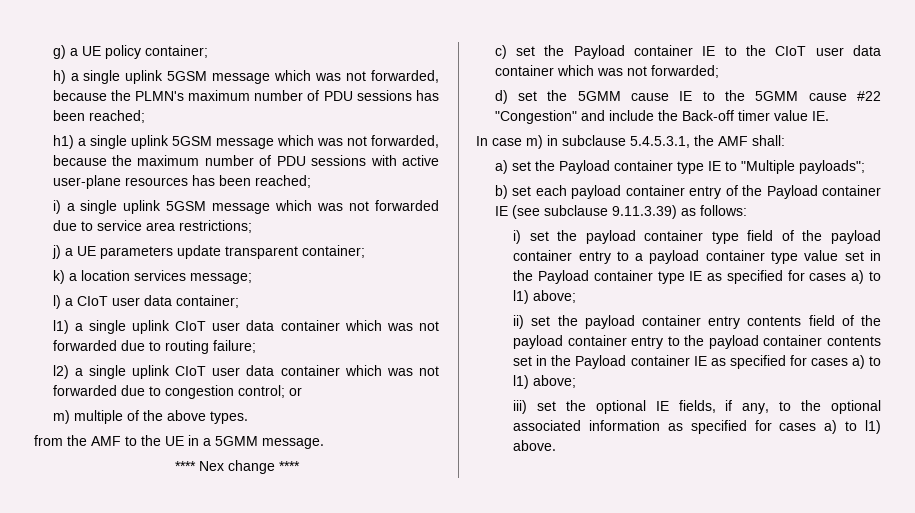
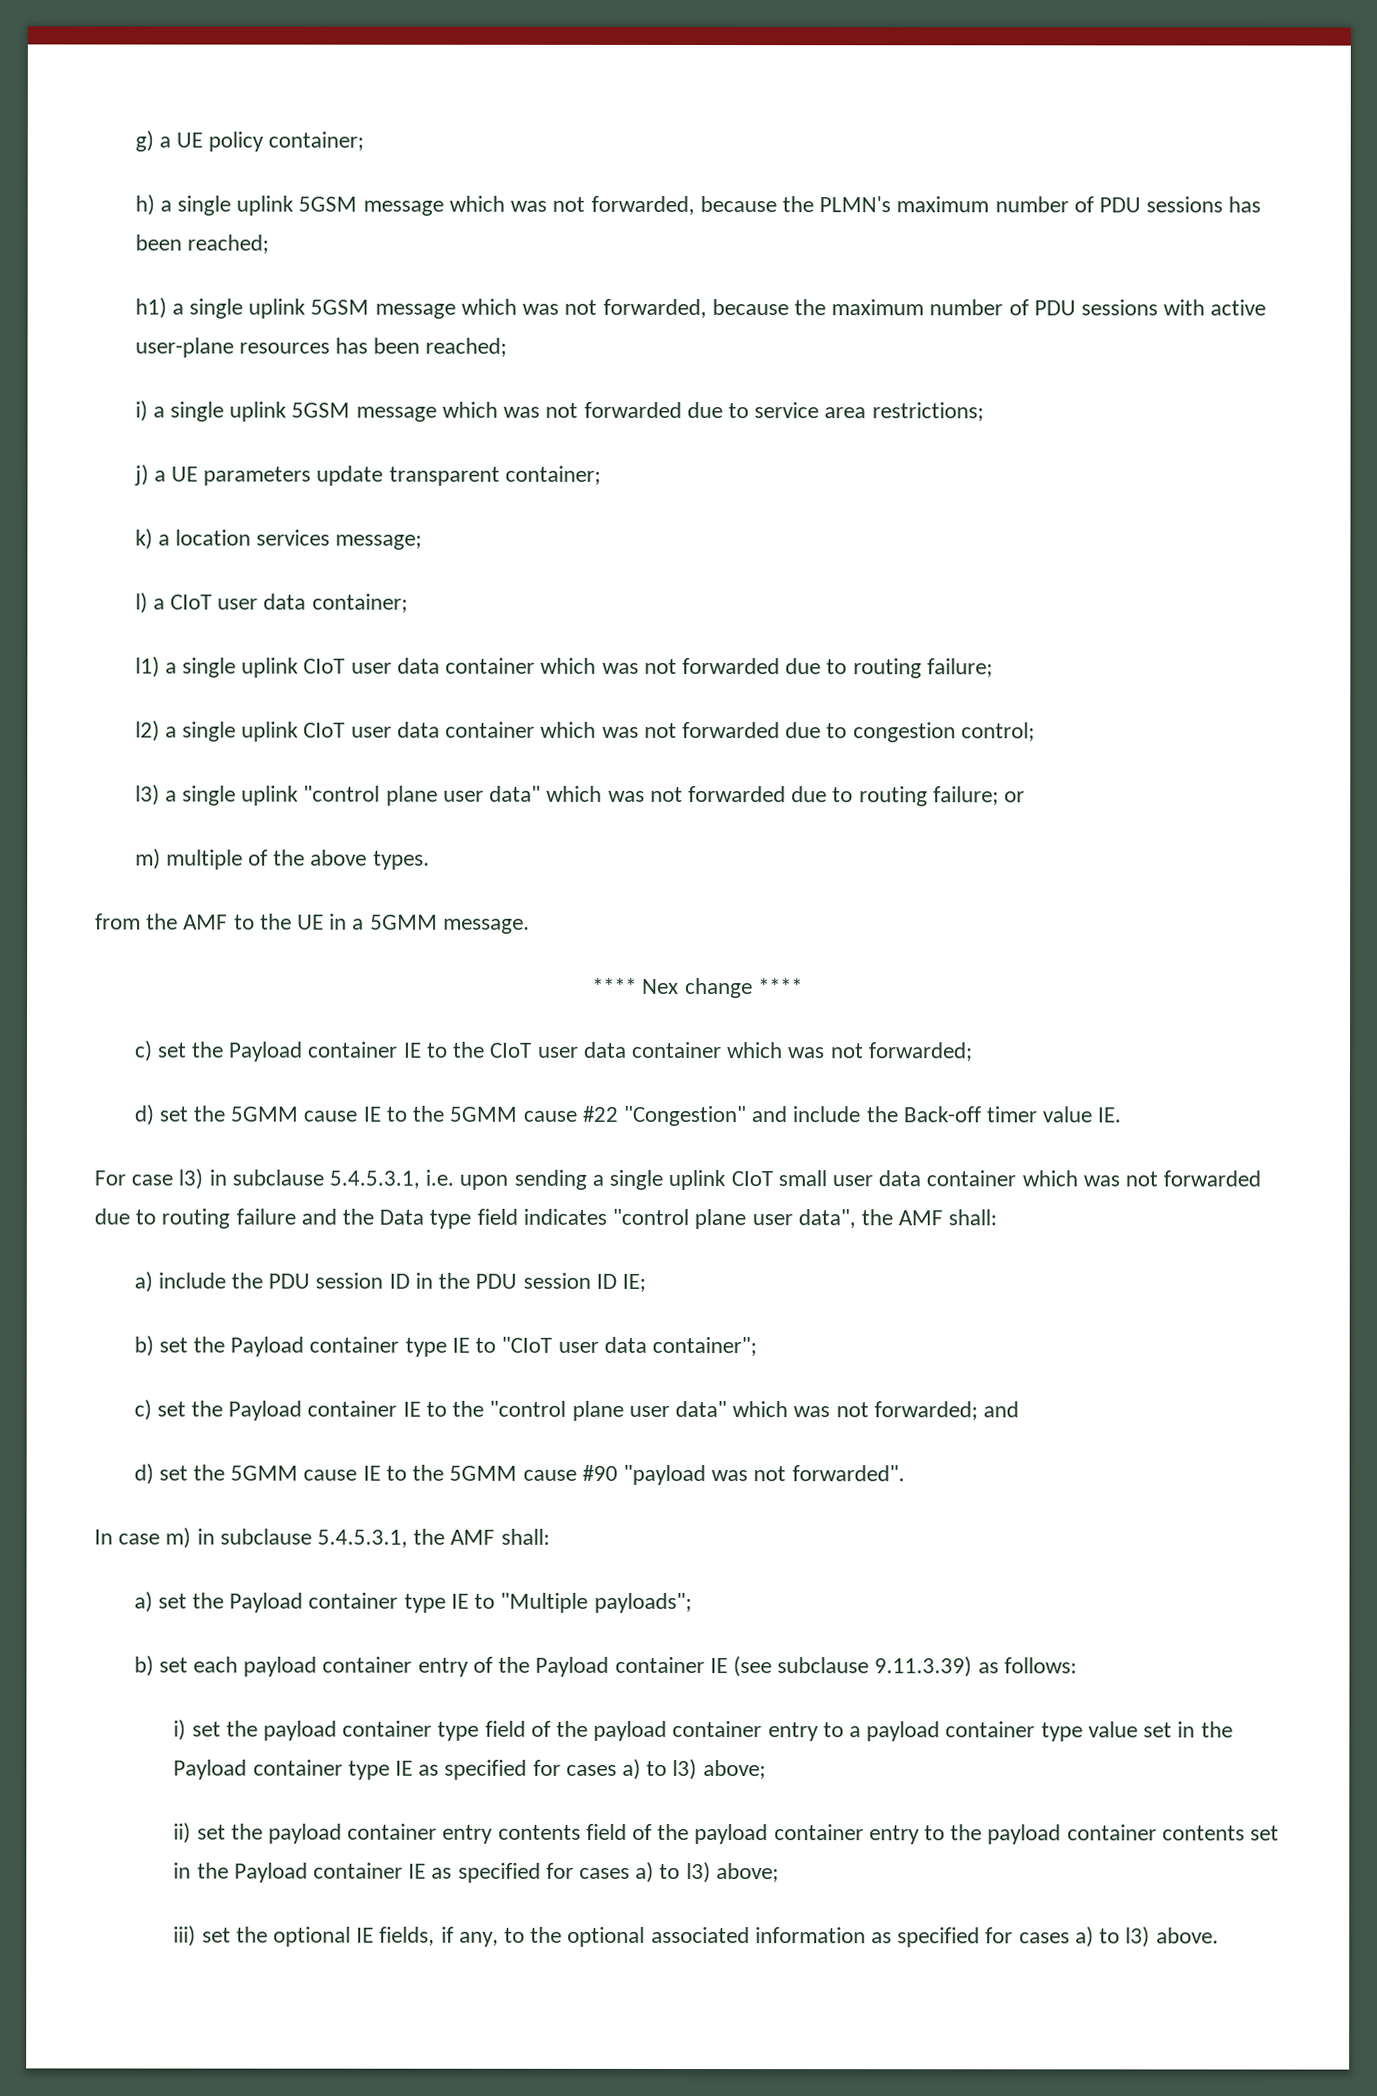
(285, 391) none -> [134,784,999,807] // l3) a single uplink "control plane user data" which was not forwarded due to routing failure;
(829, 116) none -> [94,1168,1262,1191] [94,1208,998,1230] [133,1271,646,1293] [133,1335,757,1357] [133,1399,1020,1421] [133,1463,905,1486] // For case l3) in subclause 5.4.5.3.1, i.e. upon sending a single uplink CIoT small user data container which was not forwarded due to routing failure and the Data type field indicates "control plane user data", the AMF shall: // a) include the PDU session ID in the PDU session ID IE; // b) set the Payload container type IE to "CIoT user data container"; // c) set the Payload container IE to the "control plane user data" which was not forwarded; and // d) set the 5GMM cause IE to the 5GMM cause #90 "payload was not forwarded".
[513,290,530,304] l1) -> [672,1758,698,1781] l3)
[513,375,530,389] l1) -> [685,1861,711,1884] l3)
[865,420,881,434] l1) -> [1125,1926,1151,1948] l3)

